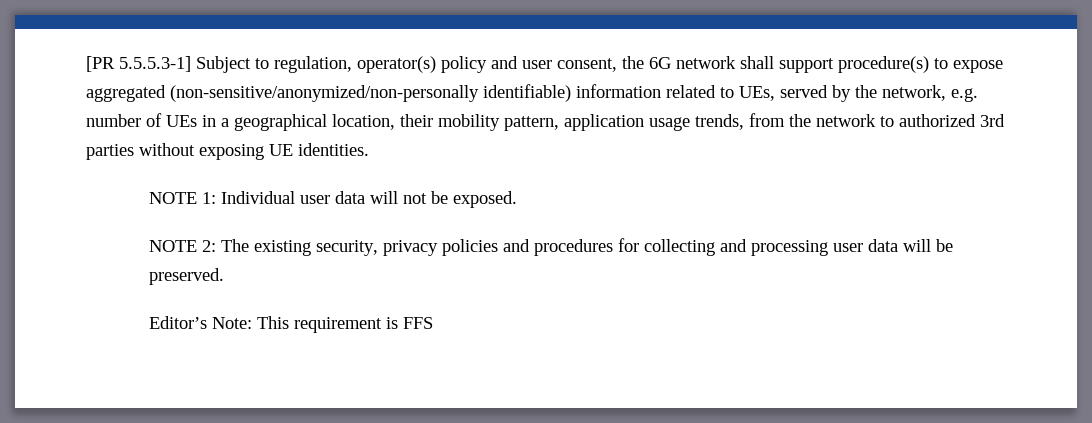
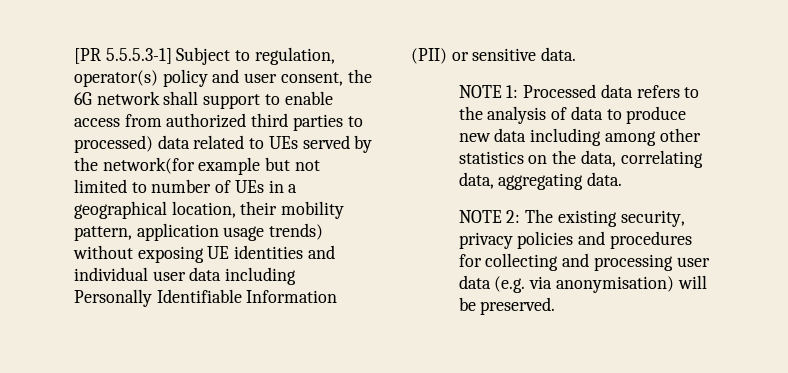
[838,56,1003,73] [86,84,661,102] procedure(s) to expose aggregated (non-sensitive/anonymized/non-personally identifiable) information -> [264,91,333,105] [74,113,363,131] [74,135,190,153] to enable access from authorized third parties to processed) data
[739,86,775,101] UEs, -> [268,136,298,149] UEs
[882,85,978,102] network, e.g. -> [102,157,320,175] [74,179,147,193] network(for example but not limited to
[695,113,1005,130] [86,143,369,160] [148,191,517,208] trends, from the network to authorized 3rd parties without exposing UE identities. // NOTE 1: Individual user data will not be exposed. -> [269,223,324,240] [73,245,335,263] [74,267,297,285] [74,289,338,307] [411,47,577,64] [458,84,700,98] [458,106,687,124] [458,128,701,146] [458,150,703,168] [458,172,623,190] trends) without exposing UE identities and individual user data including Personally Identifiable Information (PII) or sensitive data. // NOTE 1: Processed data refers to the analysis of data to produce new data including among other statistics on the data, correlating data, aggregating data.
(898, 245) none -> [494,276,674,293] (e.g. via anonymisation)
[148,316,433,333] // Editor’s Note: This requirement is FFS -> (556, 306) none

